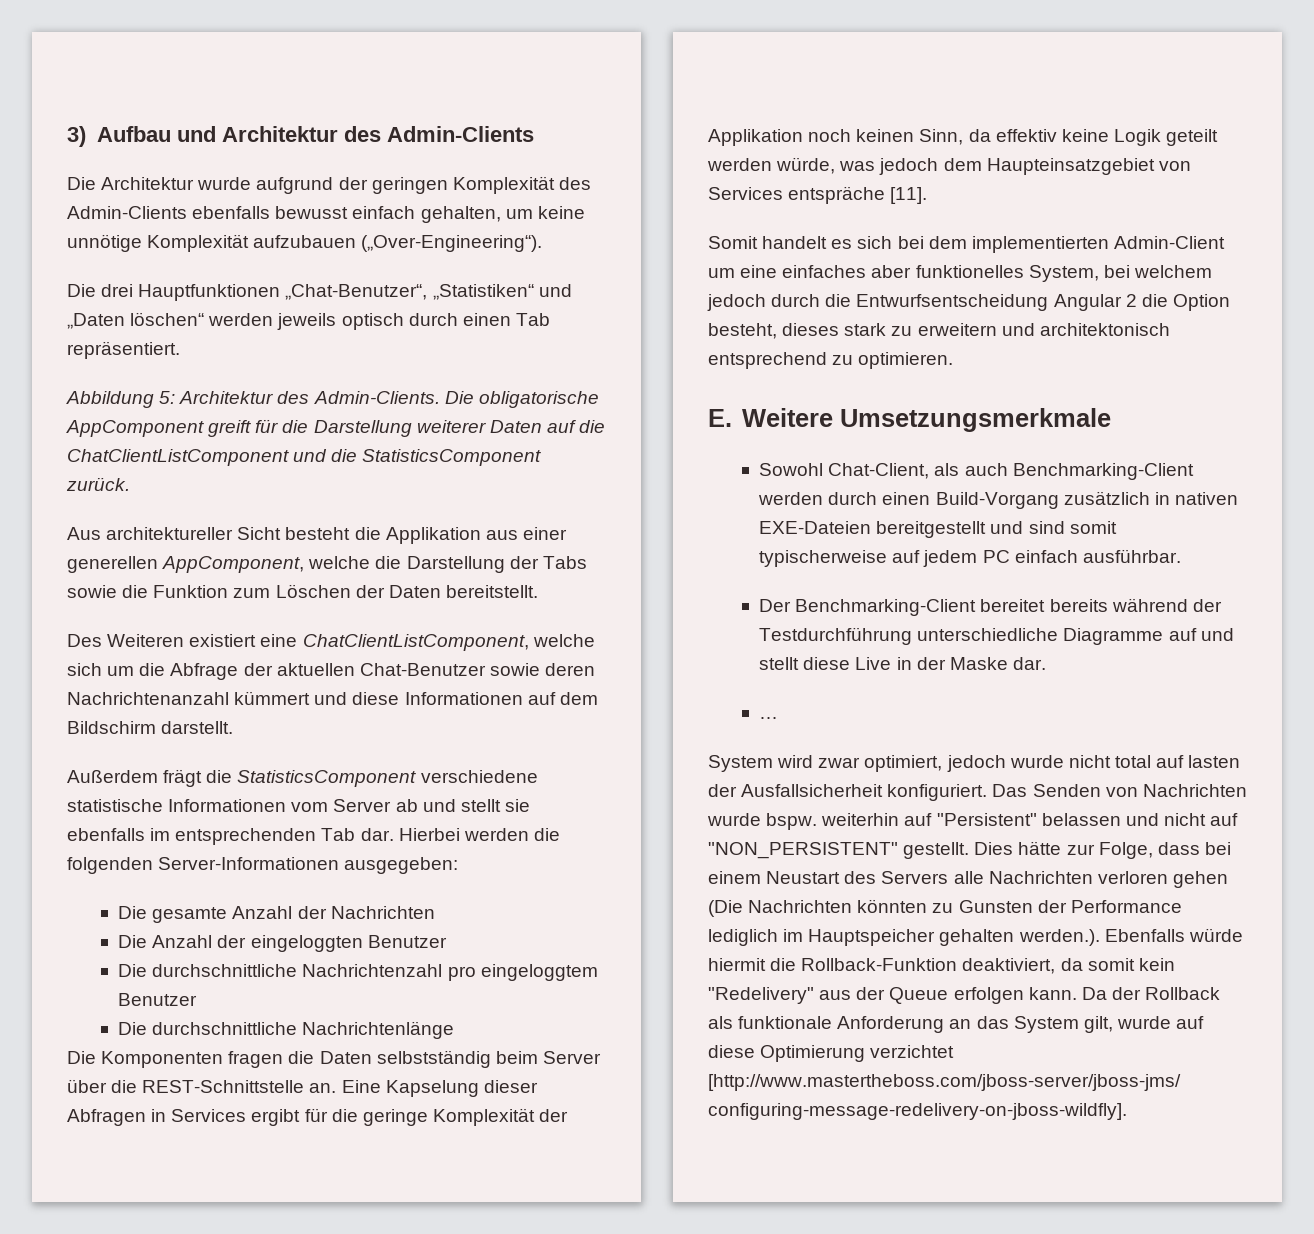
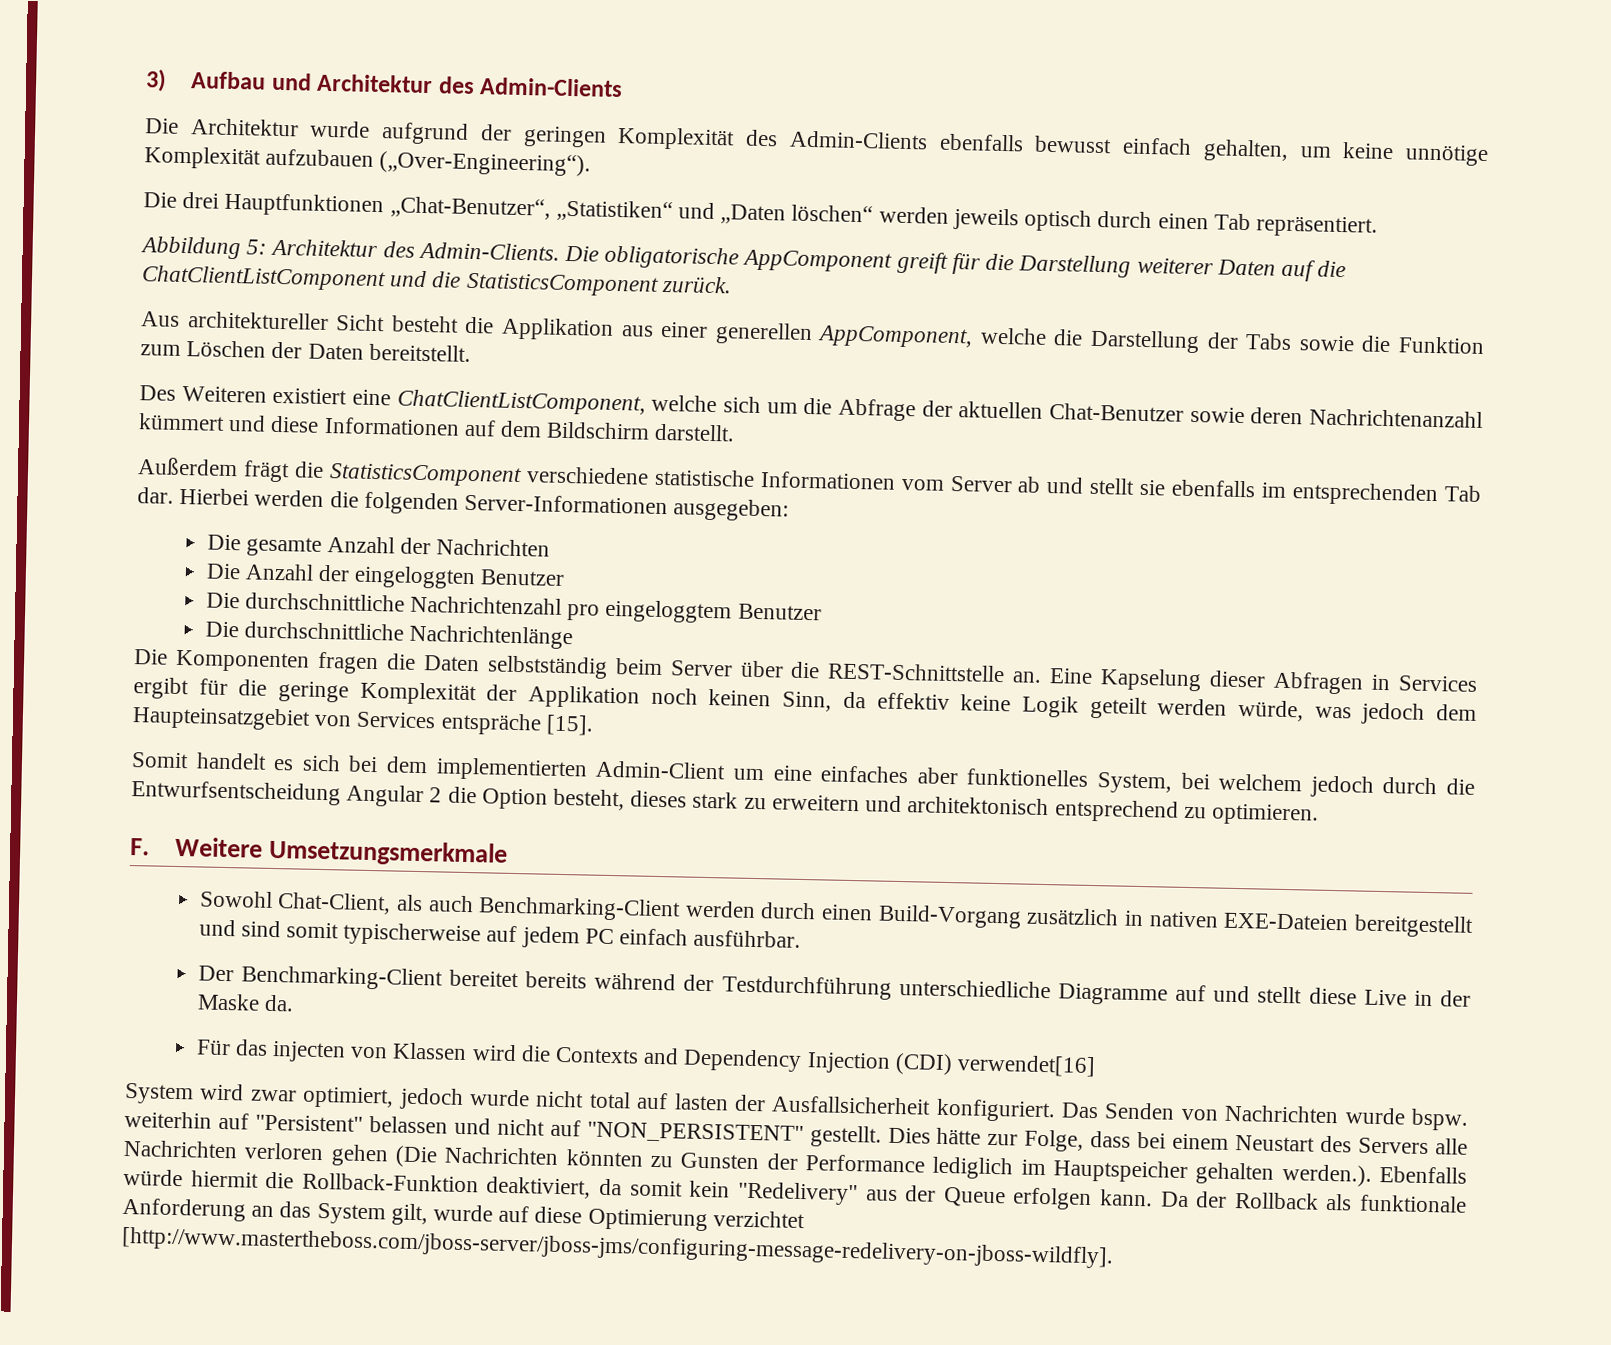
[890,187,928,204] [11]. -> [545,714,594,736] [15].
[708,409,732,427] E. -> [130,838,150,856] F.
[1012,657,1046,670] [759,717,779,719] dar. // … -> [263,994,294,1012] [195,1039,1097,1078] da. // Für das injecten von Klassen wird die Contexts and Dependency Injection (CDI) verwendet[16]

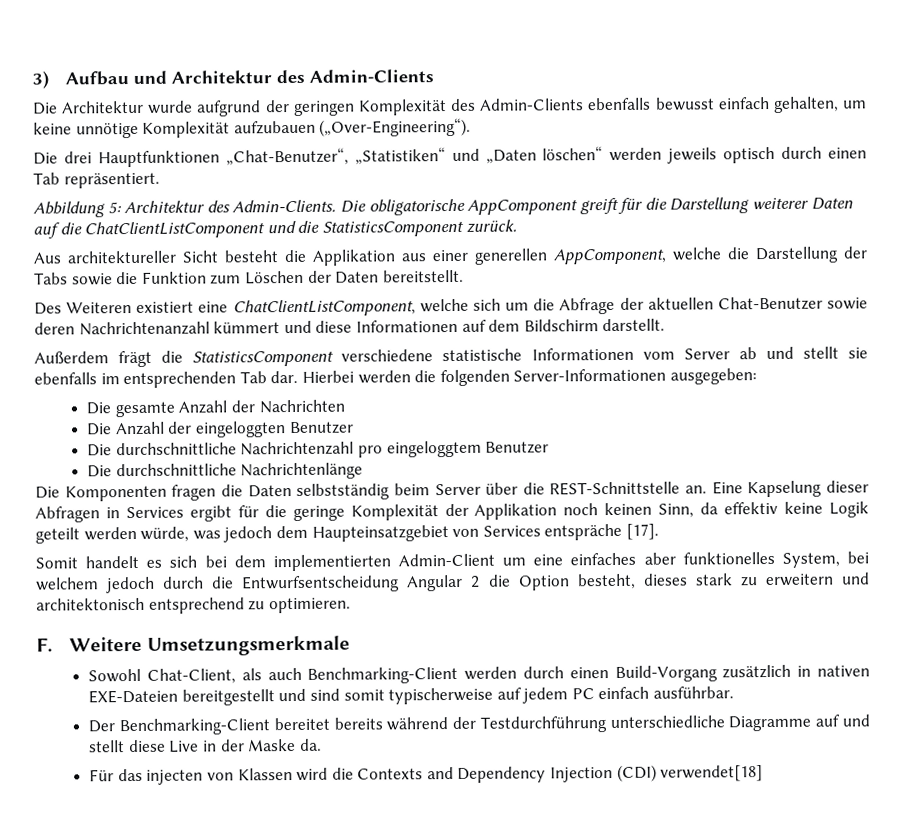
[545,714,594,736] [15]. -> [625,523,659,540] [17].
[957,1054,1097,1078] [124,1082,1470,1131] [124,1110,1469,1155] [123,1139,1467,1187] [123,1168,1467,1213] [122,1197,805,1232] [121,1226,1114,1269] verwendet[16] // System wird zwar optimiert, jedoch wurde nicht total auf lasten der Ausfallsicherheit konfiguriert. Das Senden von Nachrichten wurde bspw. weiterhin auf "Persistent" belassen und nicht auf "NON_PERSISTENT" gestellt. Dies hätte zur Folge, dass bei einem Neustart des Servers alle Nachrichten verloren gehen (Die Nachrichten könnten zu Gunsten der Performance lediglich im Hauptspeicher gehalten werden.). Ebenfalls würde hiermit die Rollback-Funktion deaktiviert, da somit kein "Redelivery" aus der Queue erfolgen kann. Da der Rollback als funktionale Anforderung an das System gilt, wurde auf diese Optimierung verzichtet [http://www.mastertheboss.com/jboss-server/jboss-jms/configuring-message-redelivery-on-jboss-wildfly]. -> [660,765,764,782] verwendet[18]

